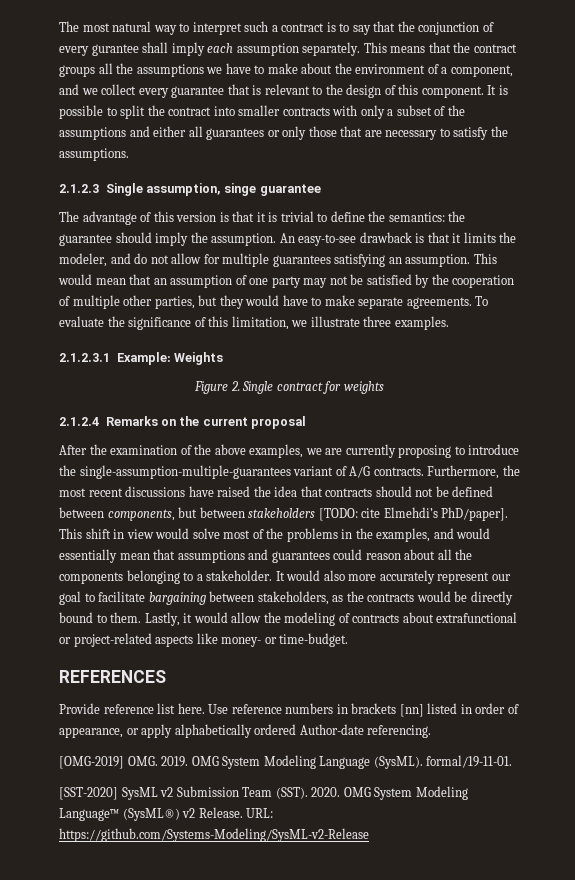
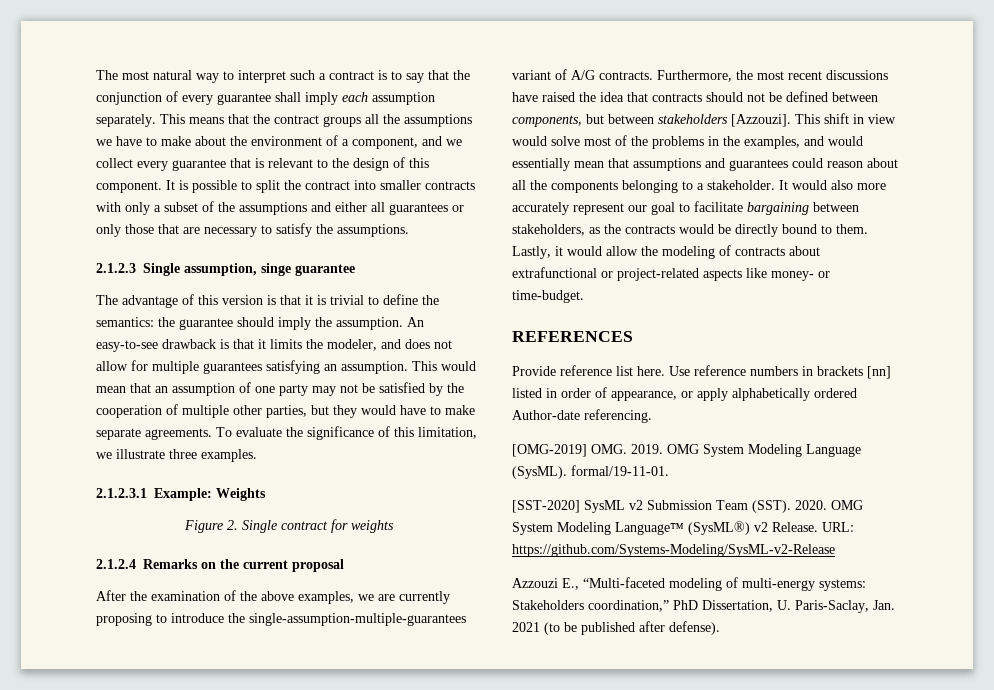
[91,44,139,56] gurantee -> [217,93,271,105] guarantee
[134,253,148,264] do -> [405,339,430,349] does
[318,507,509,521] [TODO: cite Elmehdi’s PhD/paper]. -> [731,114,791,127] [Azzouzi].
(369, 835) none -> [512,577,866,591] [512,600,895,613] [512,621,720,635] // Azzouzi E., “Multi-faceted modeling of multi-energy systems: Stakeholders coordination,” PhD Dissertation, U. Paris-Saclay, Jan. 2021 (to be published after defense).

